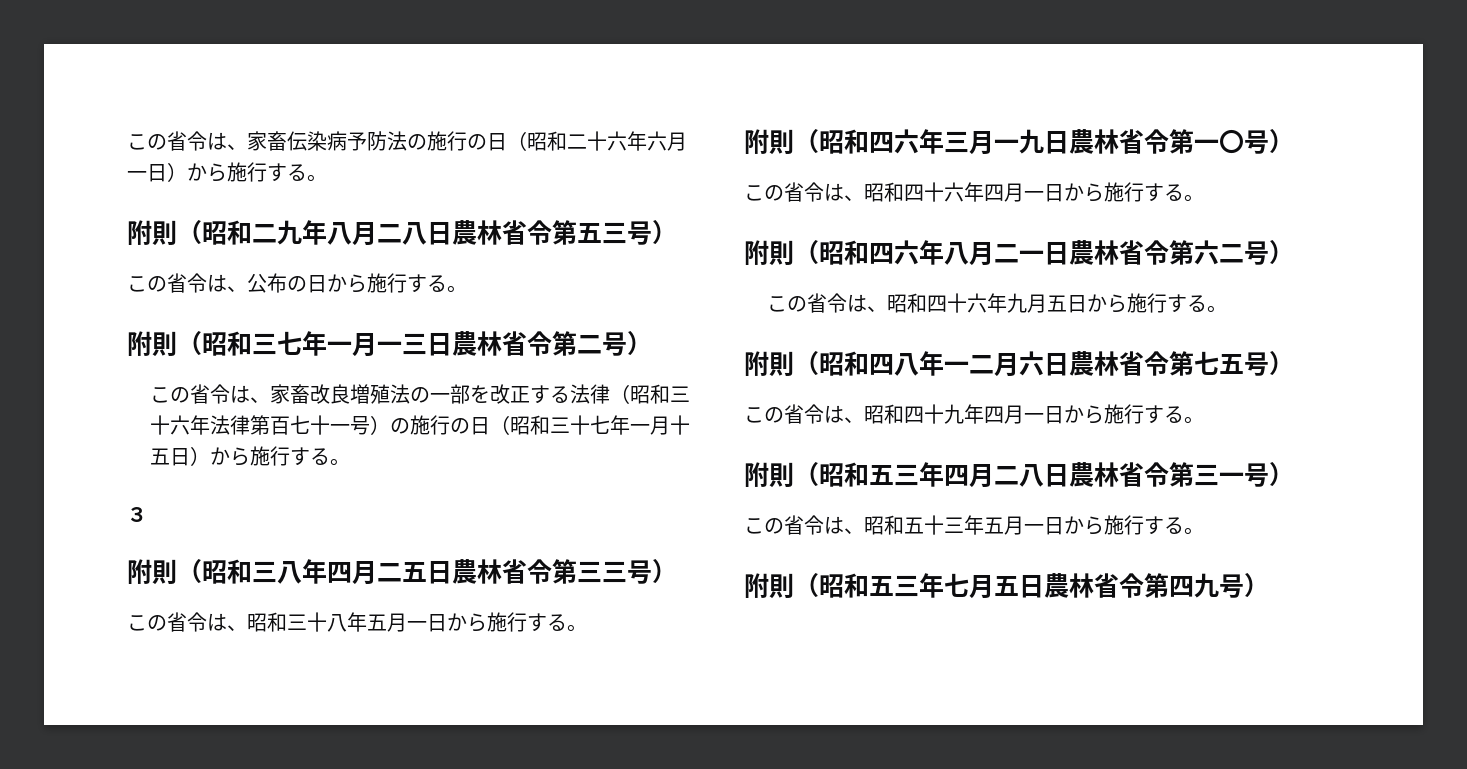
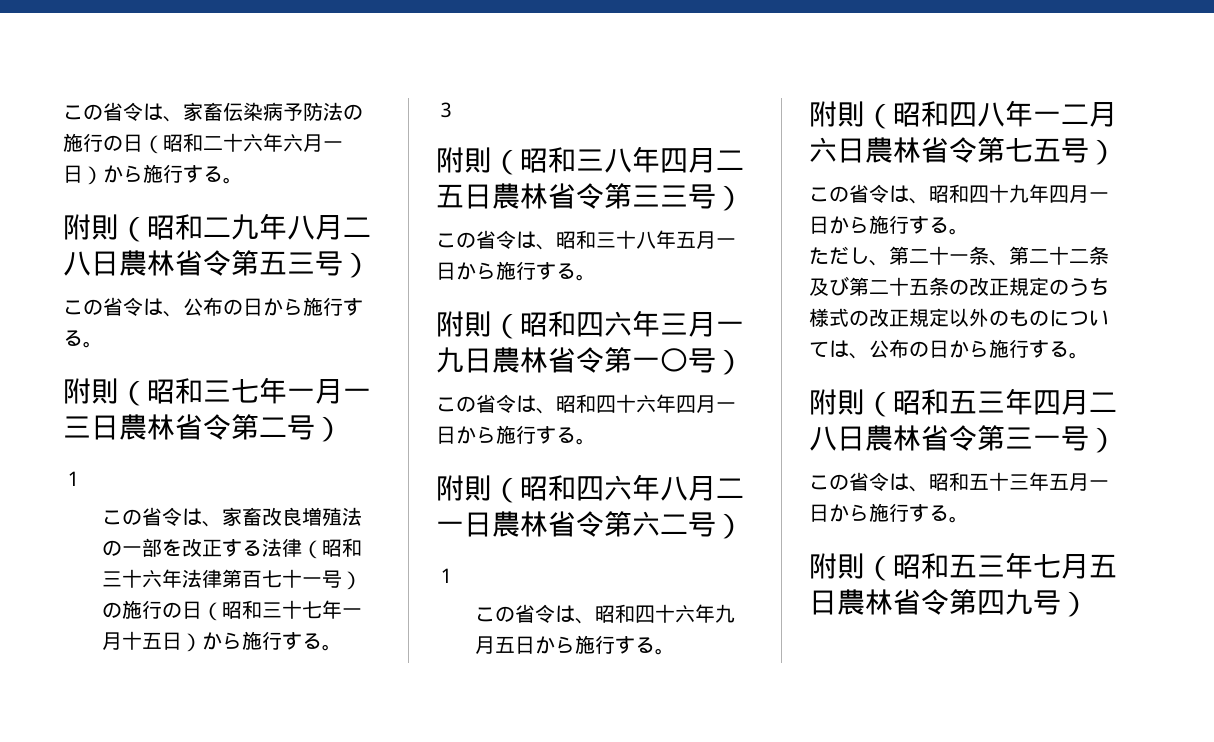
(652, 343) none -> [63,471,83,486] // １
(1294, 252) none -> [436,568,456,583] // １
(1204, 420) none -> [809,246,1109,266] [809,276,1109,297] [809,308,1109,327] [809,339,1089,359] // ただし、第二十一条、第二十二条及び第二十五条の改正規定のうち様式の改正規定以外のものについては、公布の日から施行する。

